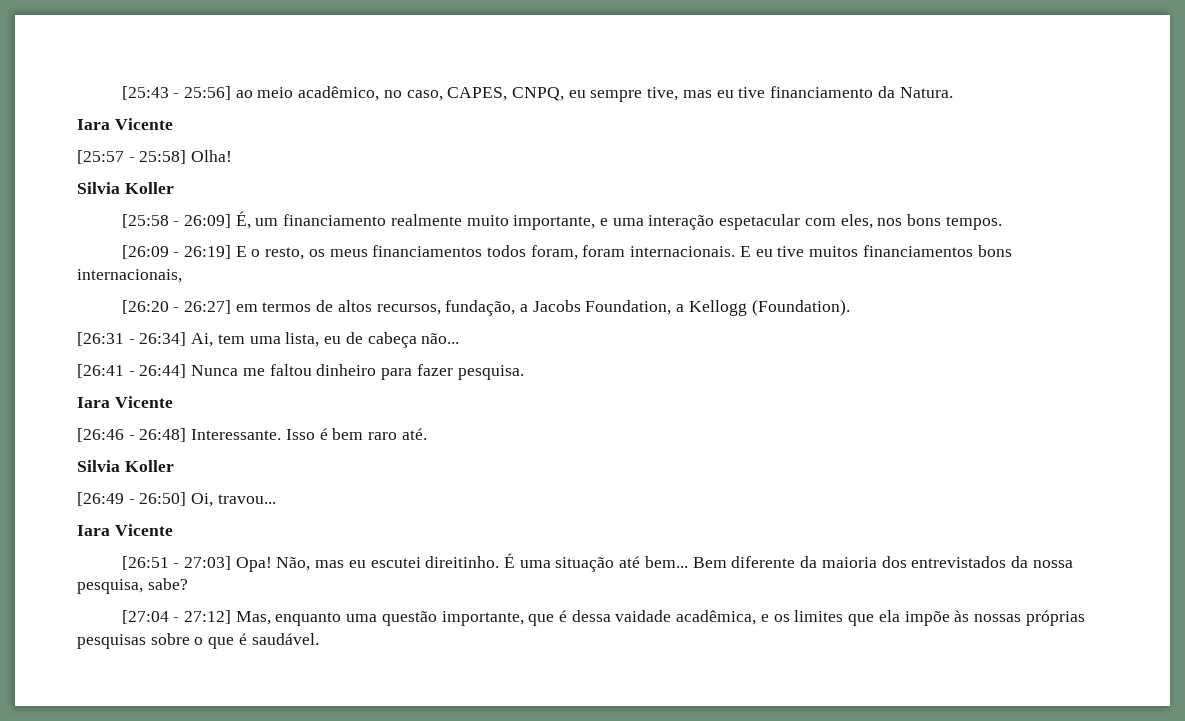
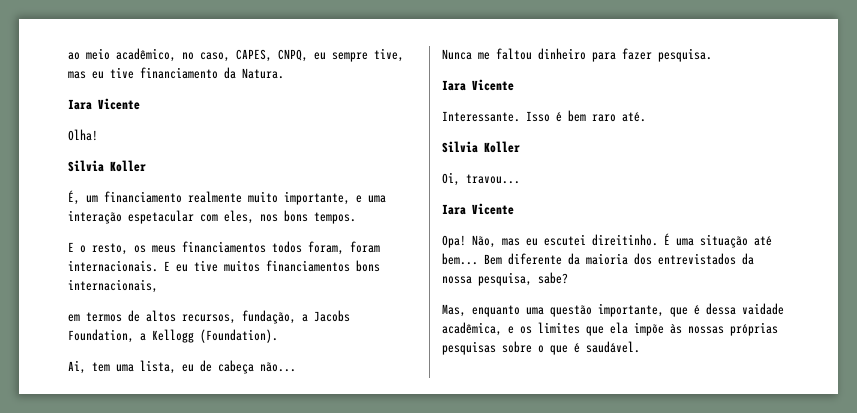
[121,86,231,100] [25:43 - 25:56] -> (68, 56) none
[77,150,187,164] [25:57 - 25:58] -> (140, 104) none
[121,214,231,228] [25:58 - 26:09] -> (146, 166) none
[121,245,231,259] [26:09 - 26:19] -> (356, 218) none
[121,300,231,314] [26:20 - 26:27] -> (158, 286) none
[77,332,187,346] [26:31 - 26:34] -> (278, 336) none
[77,364,187,378] [26:41 - 26:44] -> (296, 367) none
[77,428,187,442] [26:46 - 26:48] -> (514, 85) none
[77,492,187,506] [26:49 - 26:50] -> (520, 147) none
[121,556,231,570] [26:51 - 27:03] -> (514, 209) none
[121,610,231,624] [27:04 - 27:12] -> (568, 278) none

